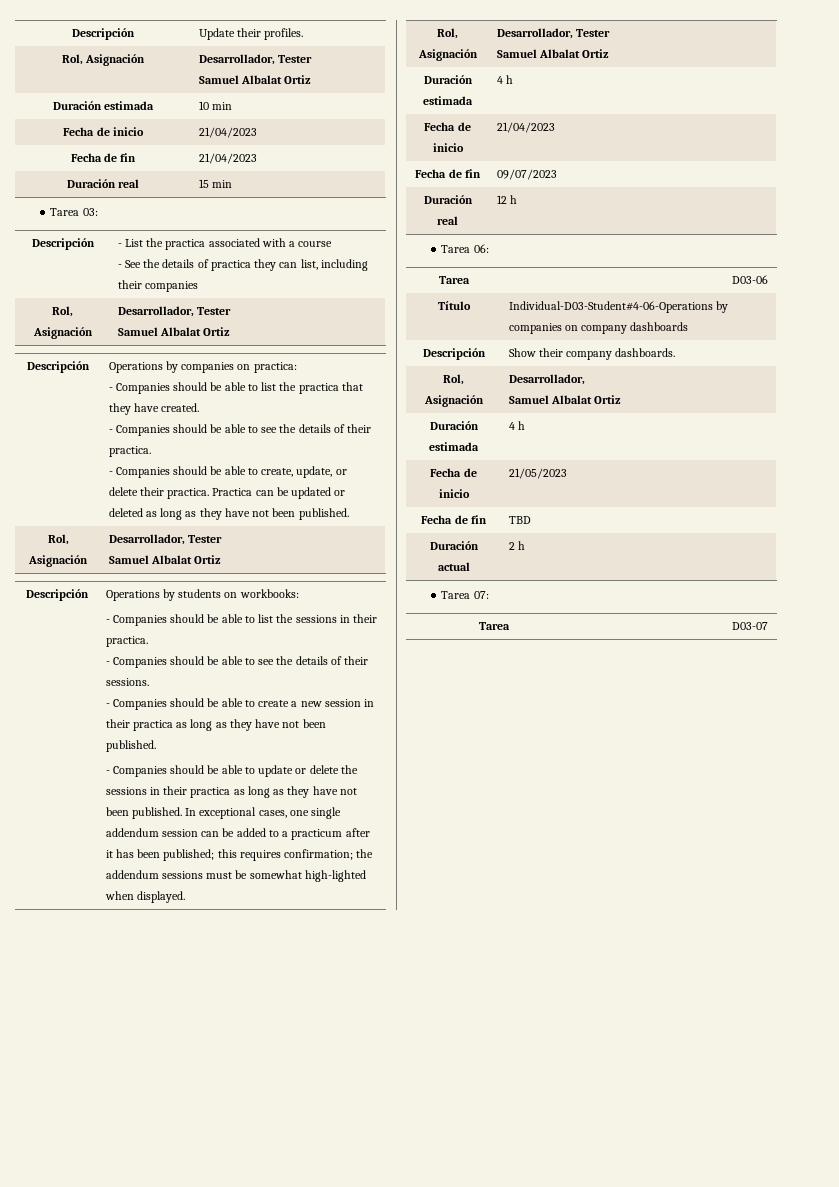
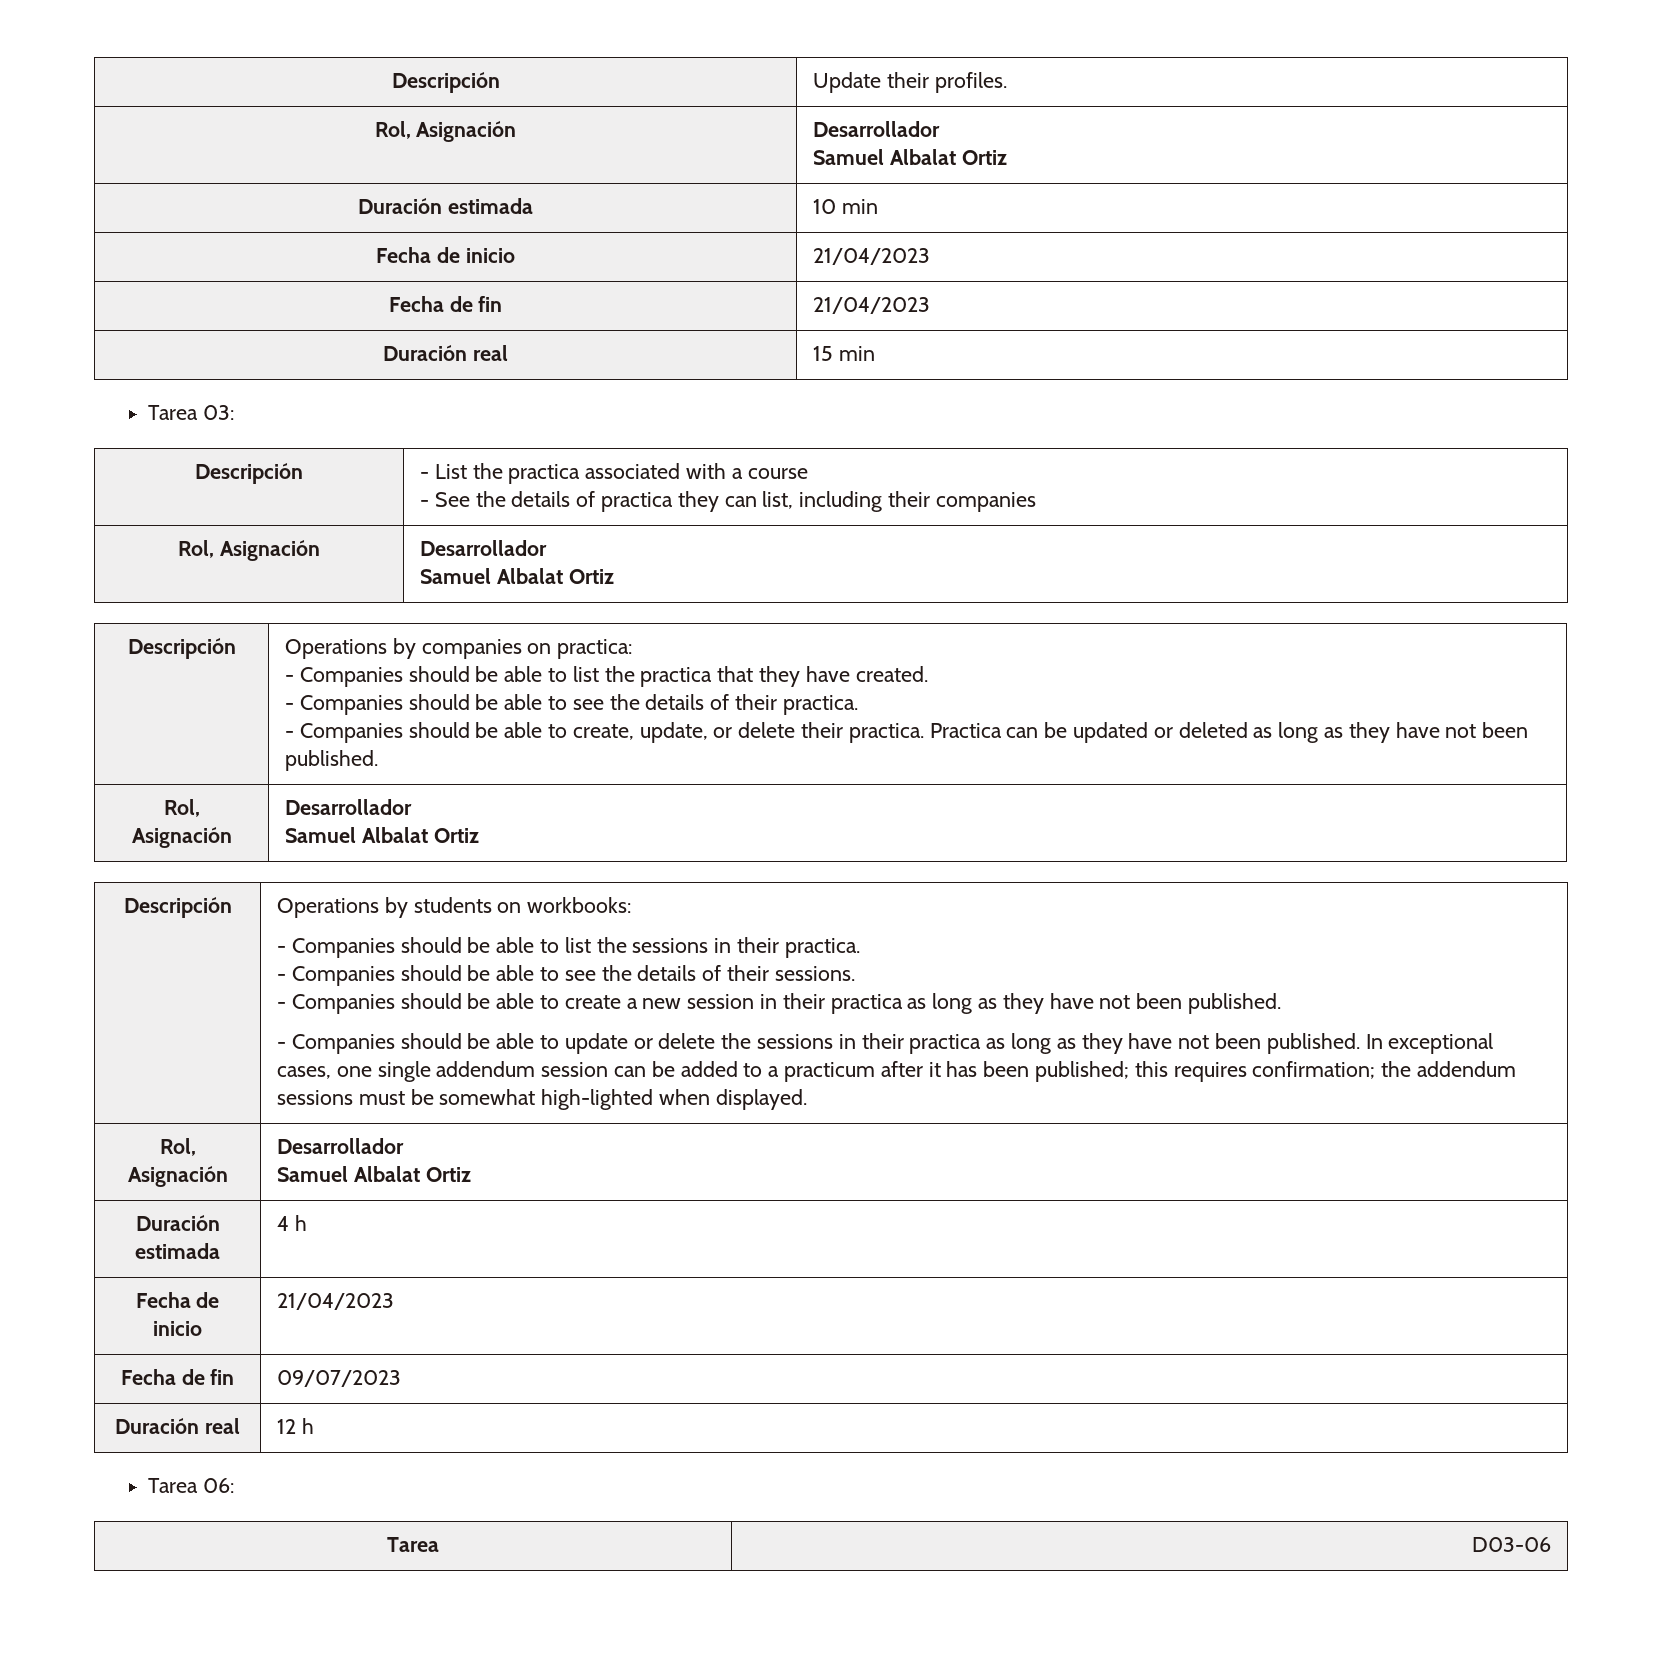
[198,54,312,65] Desarrollador, Tester -> [812,121,940,137] Desarrollador
[117,306,231,317] Desarrollador, Tester -> [419,540,547,556] Desarrollador
[108,534,222,545] Desarrollador, Tester -> [284,799,412,815] Desarrollador
[496,28,610,39] Desarrollador, Tester -> [276,1138,404,1154] Desarrollador
[437,301,471,310] [508,301,728,313] [508,322,689,334] [422,348,486,360] [508,348,676,360] [443,374,464,385] [423,395,484,407] [508,374,585,385] [508,395,622,404] [429,421,479,430] [429,442,479,451] [508,421,525,430] [430,468,477,477] [438,489,470,498] [508,468,567,479] [421,515,487,524] [508,516,531,524] [429,541,479,550] [437,562,470,571] [508,541,525,550] [441,591,489,599] [478,622,510,630] [732,622,769,630] // Título | Individual-D03-Student#4-06-Operations by companies on company dashboards // Descripción | Show their company dashboards. // Rol, Asignación | Desarrollador, // Samuel Albalat Ortiz // Duración estimada | 4 h // Fecha de inicio | 21/05/2023 // Fecha de fin | TBD // Duración actual | 2 h // Tarea 07: // Tarea | D03-07 -> (1552, 1544) none

